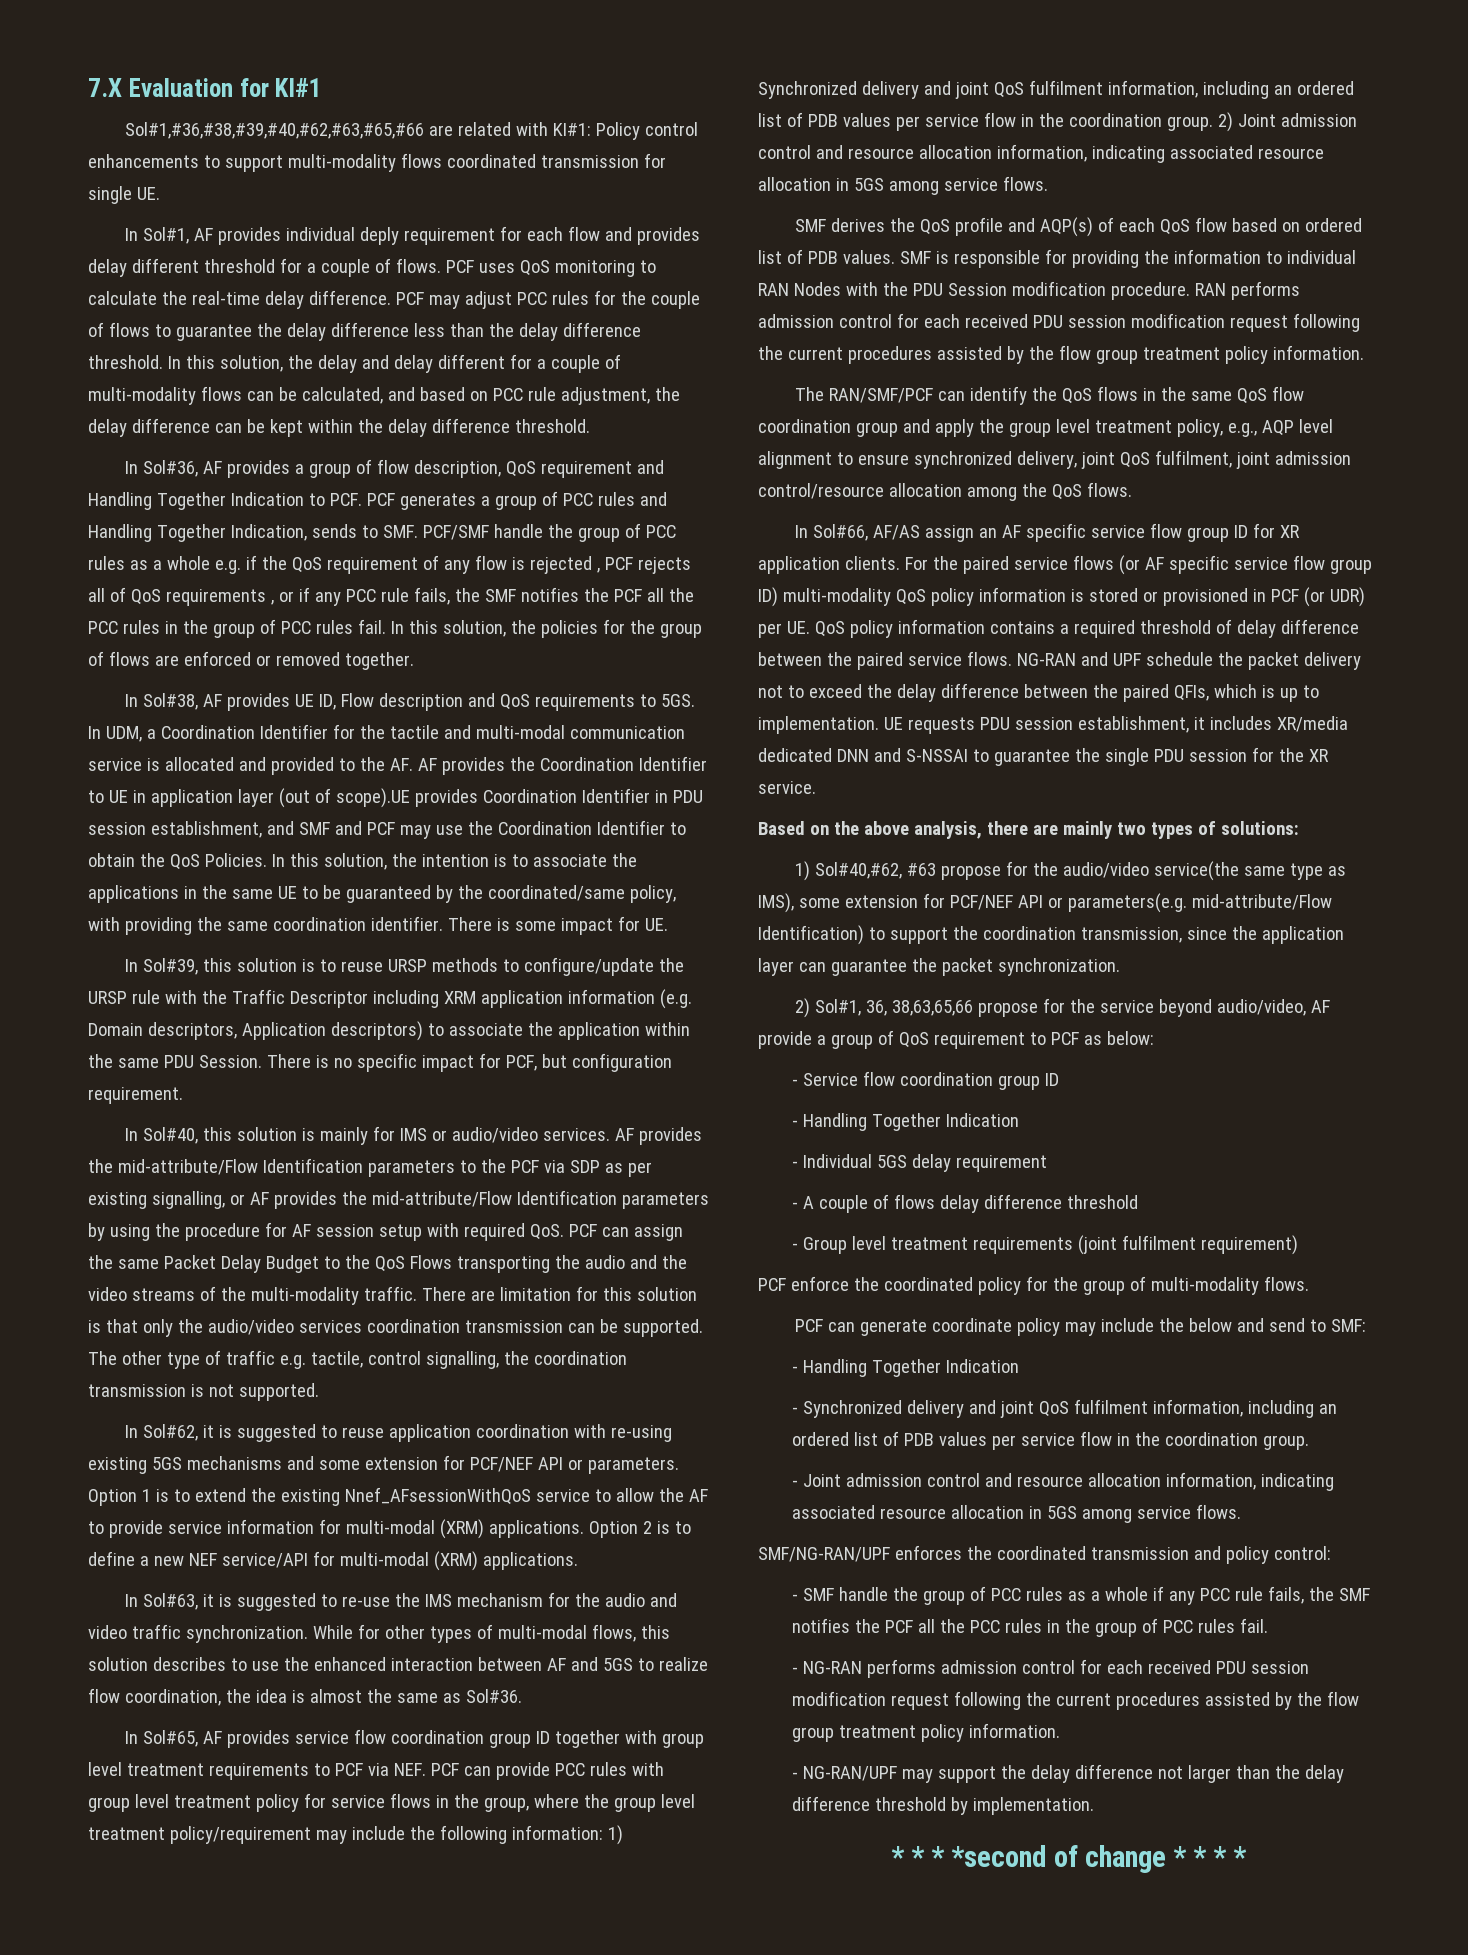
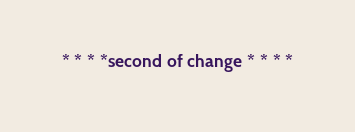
[88,78,323,97] [124,122,698,140] [88,153,666,172] [88,186,160,204] [124,226,700,245] [88,258,656,277] [88,290,700,309] [88,322,641,341] [88,354,621,373] [88,386,680,405] [88,418,590,437] [124,459,664,478] [88,491,667,510] [88,523,676,542] [88,555,691,574] [88,587,694,606] [88,619,702,638] [88,651,414,670] [124,693,695,711] [88,724,685,742] [88,756,707,775] [88,788,703,808] [88,820,686,839] [88,853,637,870] [88,885,676,903] [88,916,668,935] [124,957,684,976] [88,989,692,1009] [88,1021,690,1041] [88,1053,672,1072] [88,1087,183,1104] [124,1126,702,1145] [88,1158,652,1177] [88,1190,709,1209] [88,1222,683,1241] [88,1255,687,1273] [88,1286,697,1305] [88,1319,703,1337] [88,1350,627,1369] [88,1383,319,1401] [124,1424,672,1442] [88,1455,679,1474] [88,1487,708,1506] [88,1519,691,1539] [88,1551,578,1571] [124,1592,677,1611] [88,1624,670,1643] [88,1657,708,1671] [88,1688,522,1706] [124,1729,704,1748] [88,1762,664,1780] [88,1793,695,1812] [88,1825,623,1845] [758,80,1354,99] [758,112,1357,132] [758,144,1324,163] [758,176,1048,195] [794,217,1362,237] [758,249,1356,268] [758,281,1300,300] [758,313,1360,332] [758,345,1364,364] [794,386,1304,405] [758,419,1333,437] [758,450,1351,469] [758,482,1132,501] [794,523,1300,542] [758,555,1372,575] [758,587,1365,607] [758,619,1359,638] [758,651,1361,670] [758,683,1319,702] [758,716,1348,734] [758,747,1329,766] [758,781,816,794] [758,821,1299,839] [794,861,1346,881] [758,893,1332,913] [758,925,1344,945] [758,958,1120,976] [794,998,1330,1018] [758,1030,1154,1049] [792,1071,1060,1090] [792,1113,1020,1131] [792,1154,1048,1172] [792,1194,1139,1213] [792,1235,1299,1255] [758,1276,1309,1295] [794,1318,1366,1336] [792,1359,1020,1377] [792,1399,1338,1418] [792,1431,1310,1450] [792,1472,1335,1491] [792,1504,1242,1523] [758,1545,1331,1564] [792,1586,1371,1605] [792,1618,1269,1637] [792,1659,1310,1678] [792,1691,1360,1710] [792,1723,1061,1742] [792,1764,1345,1783] [792,1796,1095,1815] 7.X Evaluation for KI#1 // Sol#1,#36,#38,#39,#40,#62,#63,#65,#66 are related with KI#1: Policy control enhancements to support multi-modality flows coordinated transmission for single UE. // In Sol#1, AF provides individual deply requirement for each flow and provides delay different threshold for a couple of flows. PCF uses QoS monitoring to calculate the real-time delay difference. PCF may adjust PCC rules for the couple of flows to guarantee the delay difference less than the delay difference threshold. In this solution, the delay and delay different for a couple of multi-modality flows can be calculated, and based on PCC rule adjustment, the delay difference can be kept within the delay difference threshold. // In Sol#36, AF provides a group of flow description, QoS requirement and Handling Together Indication to PCF. PCF generates a group of PCC rules and Handling Together Indication, sends to SMF. PCF/SMF handle the group of PCC rules as a whole e.g. if the QoS requirement of any flow is rejected , PCF rejects all of QoS requirements , or if any PCC rule fails, the SMF notifies the PCF all the PCC rules in the group of PCC rules fail. In this solution, the policies for the group of flows are enforced or removed together. // In Sol#38, AF provides UE ID, Flow description and QoS requirements to 5GS. In UDM, a Coordination Identifier for the tactile and multi-modal communication service is allocated and provided to the AF. AF provides the Coordination Identifier to UE in application layer (out of scope).UE provides Coordination Identifier in PDU session establishment, and SMF and PCF may use the Coordination Identifier to obtain the QoS Policies. In this solution, the intention is to associate the applications in the same UE to be guaranteed by the coordinated/same policy, with providing the same coordination identifier. There is some impact for UE. // In Sol#39, this solution is to reuse URSP methods to configure/update the URSP rule with the Traffic Descriptor including XRM application information (e.g. Domain descriptors, Application descriptors) to associate the application within the same PDU Session. There is no specific impact for PCF, but configuration requirement. // In Sol#40, this solution is mainly for IMS or audio/video services. AF provides the mid-attribute/Flow Identification parameters to the PCF via SDP as per existing signalling, or AF provides the mid-attribute/Flow Identification parameters by using the procedure for AF session setup with required QoS. PCF can assign the same Packet Delay Budget to the QoS Flows transporting the audio and the video streams of the multi-modality traffic. There are limitation for this solution is that only the audio/video services coordination transmission can be supported. The other type of traffic e.g. tactile, control signalling, the coordination transmission is not supported. // In Sol#62, it is suggested to reuse application coordination with re-using existing 5GS mechanisms and some extension for PCF/NEF API or parameters. Option 1 is to extend the existing Nnef_AFsessionWithQoS service to allow the AF to provide service information for multi-modal (XRM) applications. Option 2 is to define a new NEF service/API for multi-modal (XRM) applications. // In Sol#63, it is suggested to re-use the IMS mechanism for the audio and video traffic synchronization. While for other types of multi-modal flows, this solution describes to use the enhanced interaction between AF and 5GS to realize flow coordination, the idea is almost the same as Sol#36. // In Sol#65, AF provides service flow coordination group ID together with group level treatment requirements to PCF via NEF. PCF can provide PCC rules with group level treatment policy for service flows in the group, where the group level treatment policy/requirement may include the following information: 1) Synchronized delivery and joint QoS fulfilment information, including an ordered list of PDB values per service flow in the coordination group. 2) Joint admission control and resource allocation information, indicating associated resource allocation in 5GS among service flows. // SMF derives the QoS profile and AQP(s) of each QoS flow based on ordered list of PDB values. SMF is responsible for providing the information to individual RAN Nodes with the PDU Session modification procedure. RAN performs admission control for each received PDU session modification request following the current procedures assisted by the flow group treatment policy information. // The RAN/SMF/PCF can identify the QoS flows in the same QoS flow coordination group and apply the group level treatment policy, e.g., AQP level alignment to ensure synchronized delivery, joint QoS fulfilment, joint admission control/resource allocation among the QoS flows. // In Sol#66, AF/AS assign an AF specific service flow group ID for XR application clients. For the paired service flows (or AF specific service flow group ID) multi-modality QoS policy information is stored or provisioned in PCF (or UDR) per UE. QoS policy information contains a required threshold of delay difference between the paired service flows. NG-RAN and UPF schedule the packet delivery not to exceed the delay difference between the paired QFIs, which is up to implementation. UE requests PDU session establishment, it includes XR/media dedicated DNN and S-NSSAI to guarantee the single PDU session for the XR service. // Based on the above analysis, there are mainly two types of solutions: // 1) Sol#40,#62, #63 propose for the audio/video service(the same type as IMS), some extension for PCF/NEF API or parameters(e.g. mid-attribute/Flow Identification) to support the coordination transmission, since the application layer can guarantee the packet synchronization. // 2) Sol#1, 36, 38,63,65,66 propose for the service beyond audio/video, AF provide a group of QoS requirement to PCF as below: // - Service flow coordination group ID // - Handling Together Indication // - Individual 5GS delay requirement // - A couple of flows delay difference threshold // - Group level treatment requirements (joint fulfilment requirement) // PCF enforce the coordinated policy for the group of multi-modality flows. // PCF can generate coordinate policy may include the below and send to SMF: // - Handling Together Indication // - Synchronized delivery and joint QoS fulfilment information, including an ordered list of PDB values per service flow in the coordination group. // - Joint admission control and resource allocation information, indicating associated resource allocation in 5GS among service flows. // SMF/NG-RAN/UPF enforces the coordinated transmission and policy control: // - SMF handle the group of PCC rules as a whole if any PCC rule fails, the SMF notifies the PCF all the PCC rules in the group of PCC rules fail. // - NG-RAN performs admission control for each received PDU session modification request following the current procedures assisted by the flow group treatment policy information. // - NG-RAN/UPF may support the delay difference not larger than the delay difference threshold by implementation. // -> (61, 60) none

